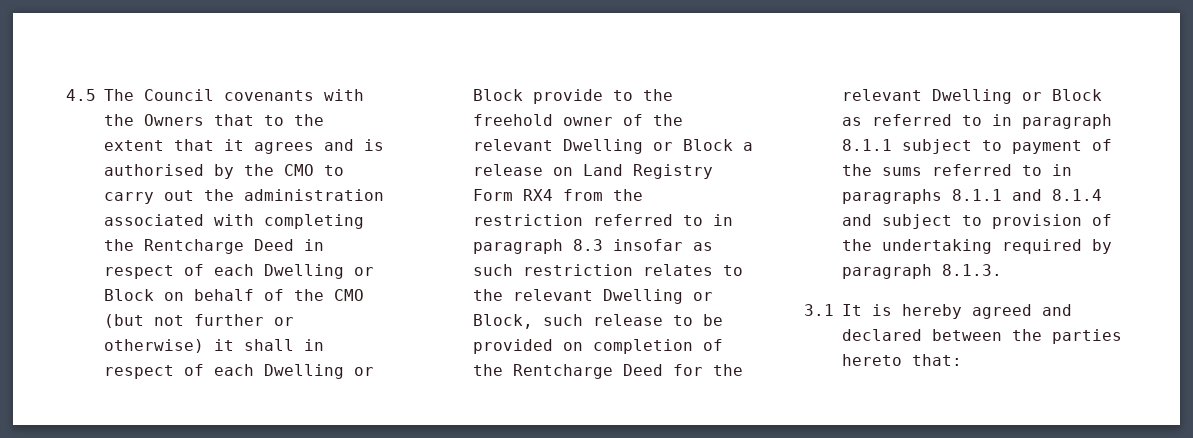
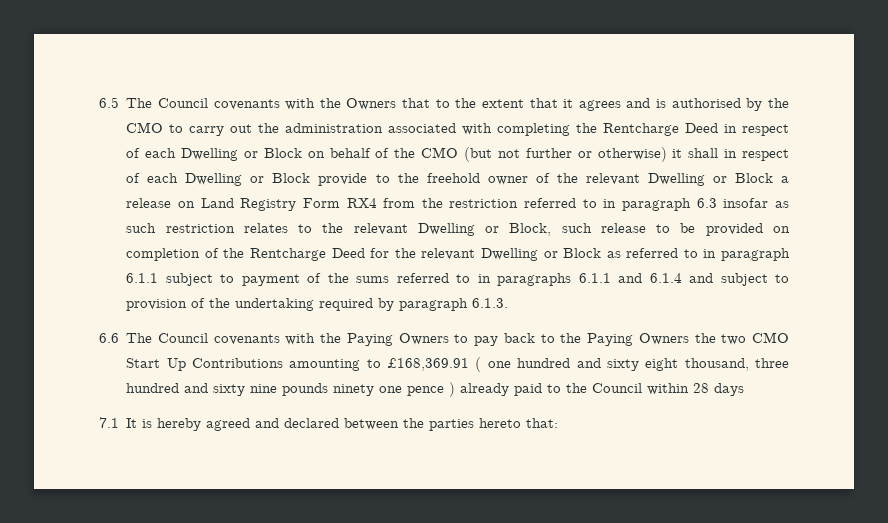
[66,89,96,101] 4.5 -> [99,97,119,108] 6.5
[573,239,603,251] 8.3 -> [696,198,717,208] 6.3
[842,139,892,151] 8.1.1 -> [126,273,159,283] 6.1.1
[952,189,1102,201] 8.1.1 and 8.1.4 -> [578,273,682,283] 6.1.1 and 6.1.4
[942,264,1002,276] [804,304,834,316] 8.1.3. // 3.1 -> [472,298,509,308] [99,332,789,346] [126,357,790,372] [126,382,745,397] [99,417,119,428] 6.1.3. // 6.6 The Council covenants with the Paying Owners to pay back to the Paying Owners the two CMO Start Up Contributions amounting to £168,369.91 ( one hundred and sixty eight thousand, three hundred and sixty nine pounds ninety one pence ) already paid to the Council within 28 days // 7.1

